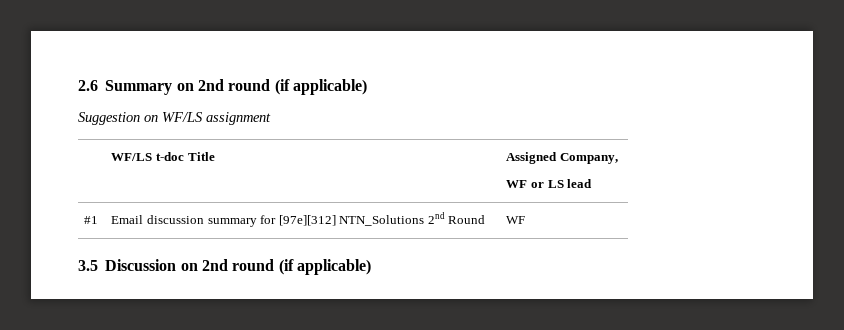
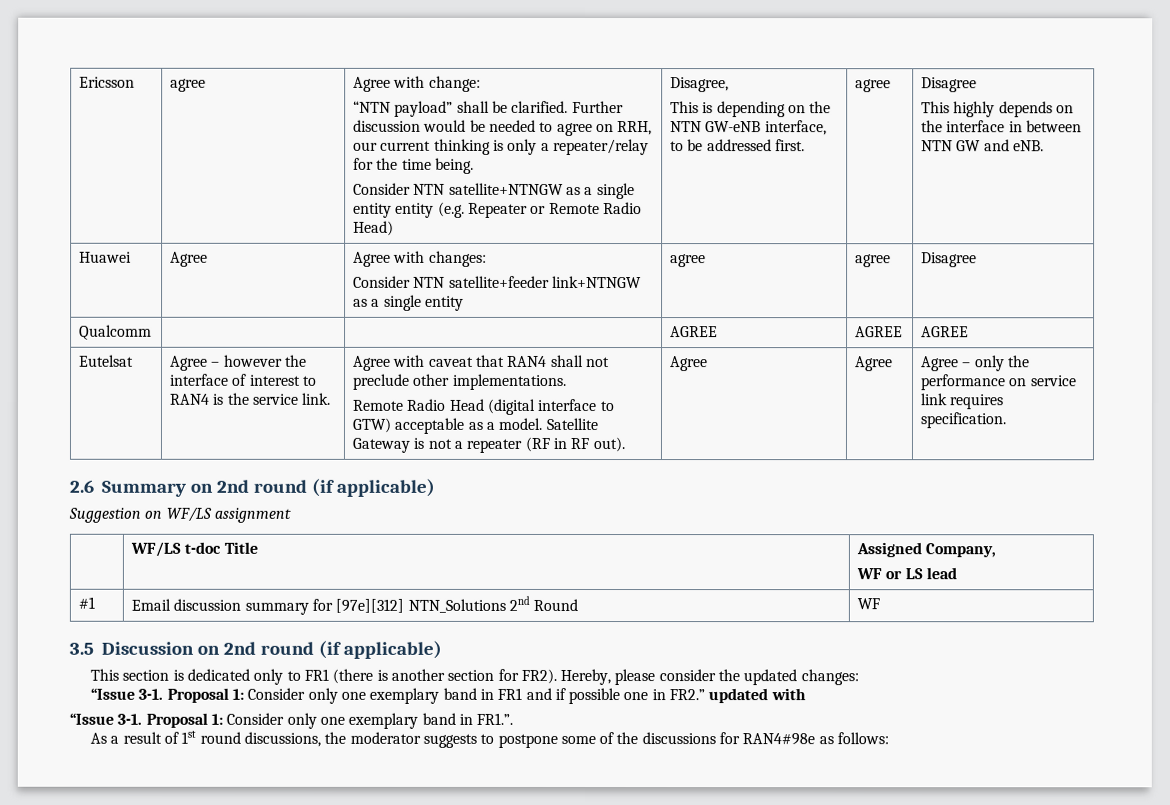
(78, 85) none -> [79,76,136,88] [170,78,207,92] [353,75,481,92] [353,100,624,117] [353,119,653,137] [353,138,649,156] [353,157,475,174] [353,182,635,200] [353,201,642,218] [353,220,395,236] [670,77,730,93] [670,101,832,118] [670,120,827,136] [670,139,806,152] [855,79,892,93] [921,77,978,93] [921,101,1075,118] [921,120,1083,133] [921,139,1045,152] [79,251,133,263] [170,251,209,267] [353,250,487,267] [353,275,643,289] [353,294,465,311] [670,254,707,268] [855,254,892,268] [921,252,978,268] [79,324,153,340] [670,326,719,338] [855,326,904,338] [921,326,970,338] [79,354,135,367] [170,354,308,371] [170,373,318,386] [169,392,332,405] [353,354,610,371] [353,373,567,390] [352,398,615,415] [352,417,598,434] [352,436,625,453] [670,356,709,372] [855,356,894,372] [921,355,1031,372] [921,374,1077,391] [920,393,1005,410] [920,412,1007,429] Ericsson | agree | Agree with change: // “NTN payload” shall be clarified. Further discussion would be needed to agree on RRH, our current thinking is only a repeater/relay for the time being. // Consider NTN satellite+NTNGW as a single entity entity (e.g. Repeater or Remote Radio Head) | Disagree, // This is depending on the NTN GW-eNB interface, to be addressed first. | agree | Disagree // This highly depends on the interface in between NTN GW and eNB. // Huawei | Agree | Agree with changes: // Consider NTN satellite+feeder link+NTNGW as a single entity | agree | agree | Disagree // Qualcomm | | | AGREE | AGREE | AGREE // Eutelsat | Agree – however the interface of interest to RAN4 is the service link. | Agree with caveat that RAN4 shall not preclude other implementations. // Remote Radio Head (digital interface to GTW) acceptable as a model. Satellite Gateway is not a repeater (RF in RF out). | Agree | Agree | Agree – only the performance on service link requires specification. //
(371, 267) none -> [89,668,859,686] [89,687,806,705] [69,712,514,729] [89,730,890,748] // This section is dedicated only to FR1 (there is another section for FR2). Hereby, please consider the updated changes: // “Issue 3-1. Proposal 1: Consider only one exemplary band in FR1 and if possible one in FR2.” updated with // “Issue 3-1. Proposal 1: Consider only one exemplary band in FR1.”. // As a result of 1st round discussions, the moderator suggests to postpone some of the discussions for RAN4#98e as follows:

